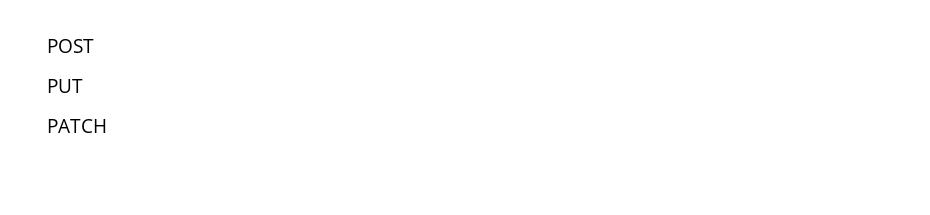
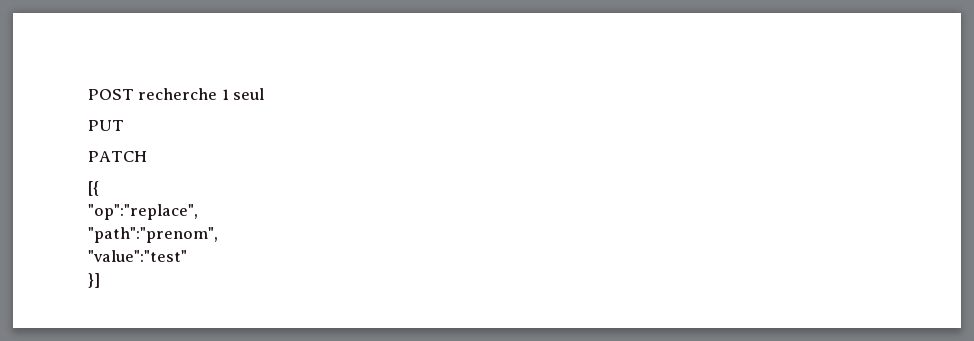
(94, 46) none -> [138,88,265,100] recherche 1 seul
(107, 126) none -> [88,181,99,196] [88,204,198,220] [88,227,218,243] [88,250,187,262] [88,273,100,288] // [{ // "op":"replace", // "path":"prenom", // "value":"test" // }]

